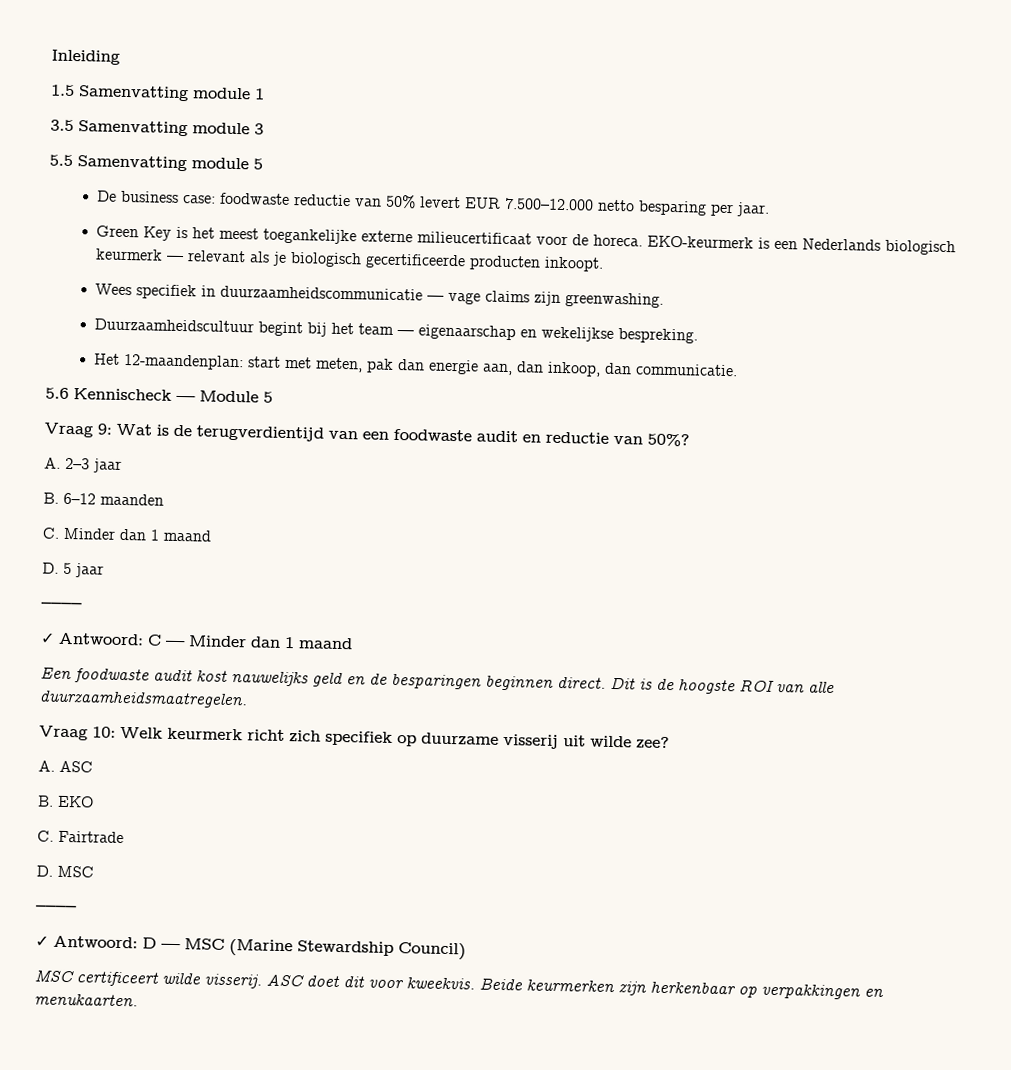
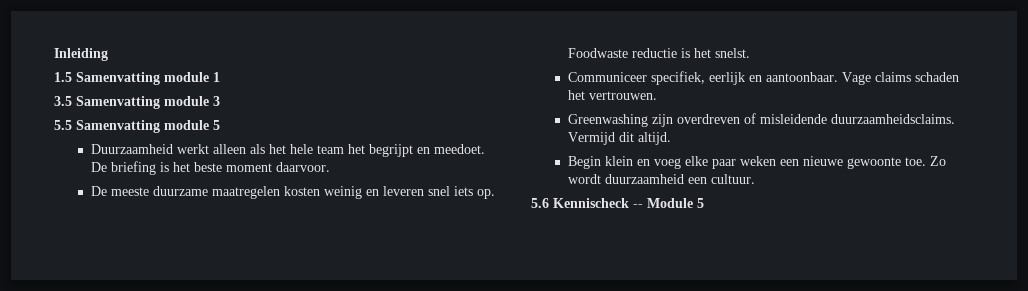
[97,190,771,217] [96,225,957,256] [95,248,605,272] [95,283,665,308] [94,318,699,344] [94,353,739,377] De business case: foodwaste reductie van 50% levert EUR 7.500–12.000 netto besparing per jaar. // Green Key is het meest toegankelijke externe milieucertificaat voor de horeca. EKO-keurmerk is een Nederlands biologisch keurmerk — relevant als je biologisch gecertificeerde producten inkoopt. // Wees specifiek in duurzaamheidscommunicatie — vage claims zijn greenwashing. // Duurzaamheidscultuur begint bij het team — eigenaarschap en wekelijkse bespreking. // Het 12-maandenplan: start met meten, pak dan energie aan, dan inkoop, dan communicatie. -> [90,144,485,157] [90,161,330,175] [90,186,495,199] [567,48,750,58] [567,71,959,85] [567,90,657,100] [567,113,955,127] [567,132,671,145] [567,156,946,169] [567,174,755,184] Duurzaamheid werkt alleen als het hele team het begrijpt en meedoet. De briefing is het beste moment daarvoor. // De meeste duurzame maatregelen kosten weinig en leveren snel iets op. Foodwaste reductie is het snelst. // Communiceer specifiek, eerlijk en aantoonbaar. Vage claims schaden het vertrouwen. // Greenwashing zijn overdreven of misleidende duurzaamheidsclaims. Vermijd dit altijd. // Begin klein en voeg elke paar weken een nieuwe gewoonte toe. Zo wordt duurzaamheid een cultuur.
[176,395,196,402] — -> [633,204,643,208] --
[44,422,690,447] [44,457,122,473] [43,492,164,506] [42,527,212,542] [42,562,104,578] [40,601,82,610] [40,632,353,650] [40,667,835,695] [39,690,248,709] [39,725,670,750] [38,760,93,773] [37,795,94,808] [37,830,124,844] [36,865,94,878] [35,904,77,913] [35,935,466,961] [34,969,884,1000] [34,993,138,1007] // Vraag 9: Wat is de terugverdientijd van een foodwaste audit en reductie van 50%? // A. 2–3 jaar // B. 6–12 maanden // C. Minder dan 1 maand // D. 5 jaar // ──── // ✓ Antwoord: C — Minder dan 1 maand // Een foodwaste audit kost nauwelijks geld en de besparingen beginnen direct. Dit is de hoogste ROI van alle duurzaamheidsmaatregelen. // Vraag 10: Welk keurmerk richt zich specifiek op duurzame visserij uit wilde zee? // A. ASC // B. EKO // C. Fairtrade // D. MSC // ──── // ✓ Antwoord: D — MSC (Marine Stewardship Council) // MSC certificeert wilde visserij. ASC doet dit voor kweekvis. Beide keurmerken zijn herkenbaar op verpakkingen en menukaarten. -> (704, 203) none

